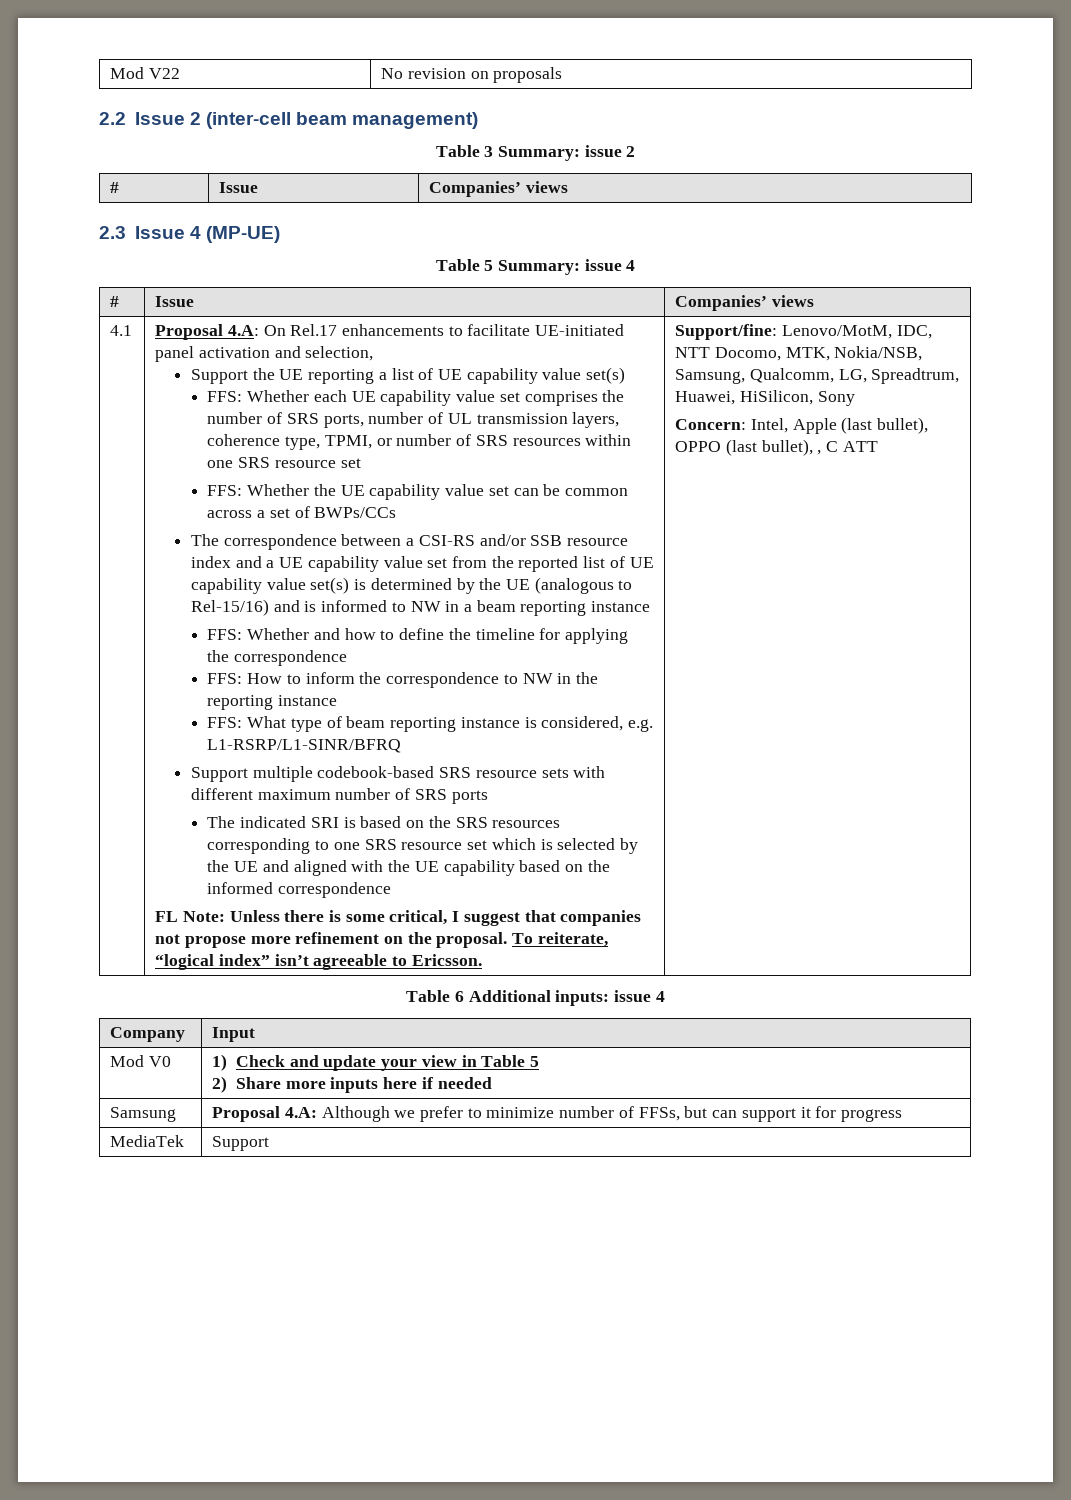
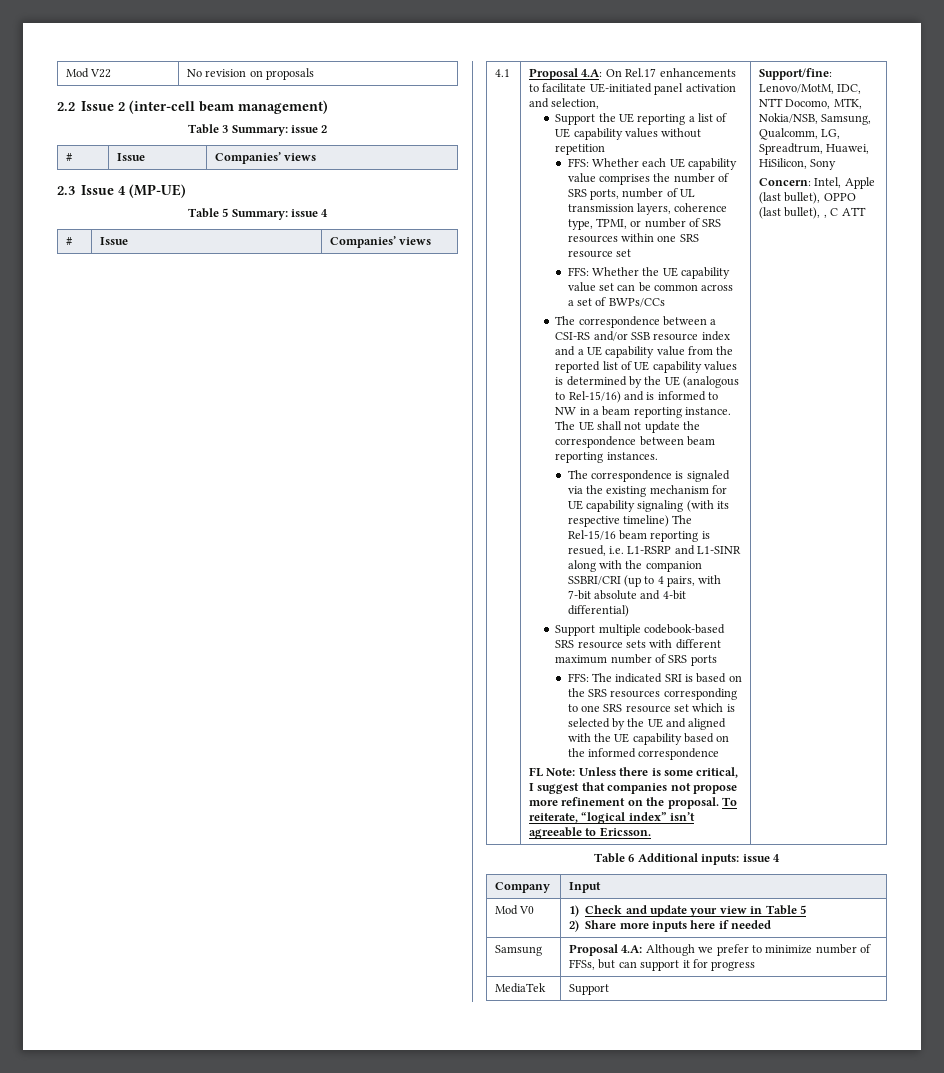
[542,367,626,384] value set(s) -> [624,128,702,138] [555,144,606,155] values without repetition
[499,392,520,402] set -> (596, 178) none
[427,558,448,568] set -> (685, 351) none
[266,577,350,594] value set(s) -> [704,361,738,371] values
[591,601,651,612] [207,628,628,644] [207,650,348,666] [207,672,598,688] [207,695,338,710] [207,716,653,732] [207,739,402,753] instance // FFS: Whether and how to define the timeline for applying the correspondence // FFS: How to inform the correspondence to NW in the reporting instance // FFS: What type of beam reporting instance is considered, e.g. L1-RSRP/L1-SINR/BFRQ -> [685,407,732,415] [555,421,701,433] [555,436,715,448] [555,452,658,463] [567,470,730,482] [567,485,728,497] [567,500,730,512] [567,515,693,527] [567,530,710,542] [567,545,742,556] [567,560,702,572] [567,575,722,587] [567,590,686,600] [567,605,629,617] instance. The UE shall not update the correspondence between beam reporting instances. // The correspondence is signaled via the existing mechanism for UE capability signaling (with its respective timeline) The Rel-15/16 beam reporting is resued, i.e. L1-RSRP and L1-SINR along with the companion SSBRI/CRI (up to 4 pairs, with 7-bit absolute and 4-bit differential)
(488, 797) none -> [567,673,589,682] FFS:

